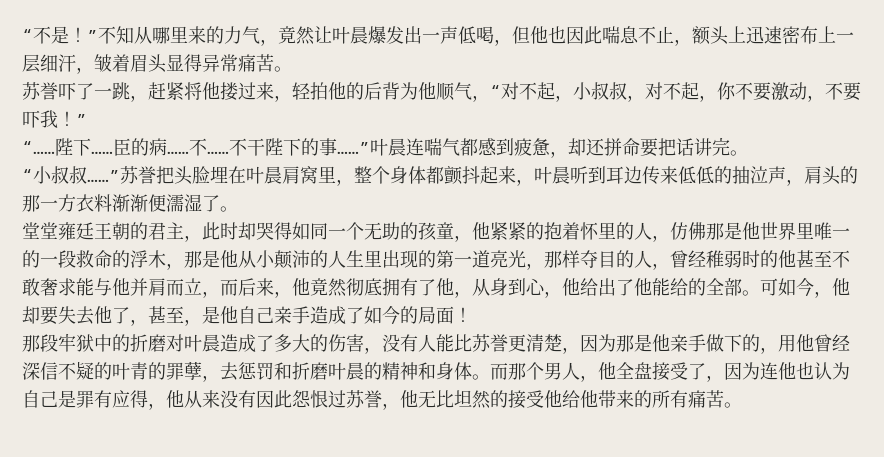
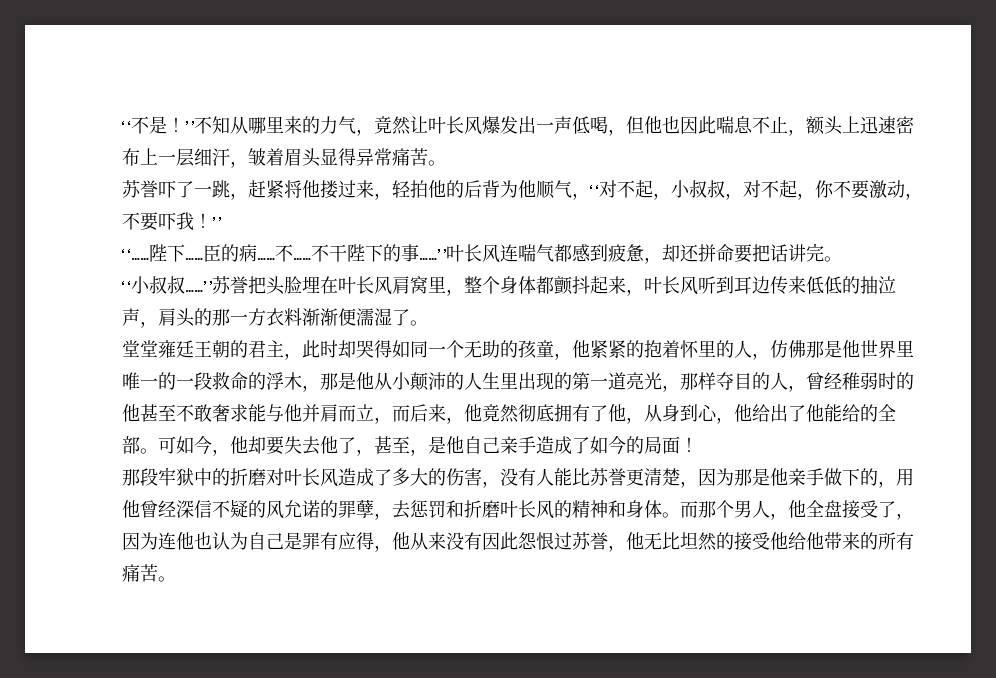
[350,26,368,44] 晨 -> [446,116,482,135] 长风
[388,138,406,156] 晨 -> [464,244,500,263] 长风
[264,166,282,184] 晨 -> [356,276,392,295] 长风
[552,166,570,184] 晨 -> [662,276,698,295] 长风
[202,334,220,352] 晨 -> [302,468,338,487] 长风
[112,362,148,380] 叶青 -> [266,500,320,519] 风允诺
[346,362,364,380] 晨 -> [518,500,554,519] 长风

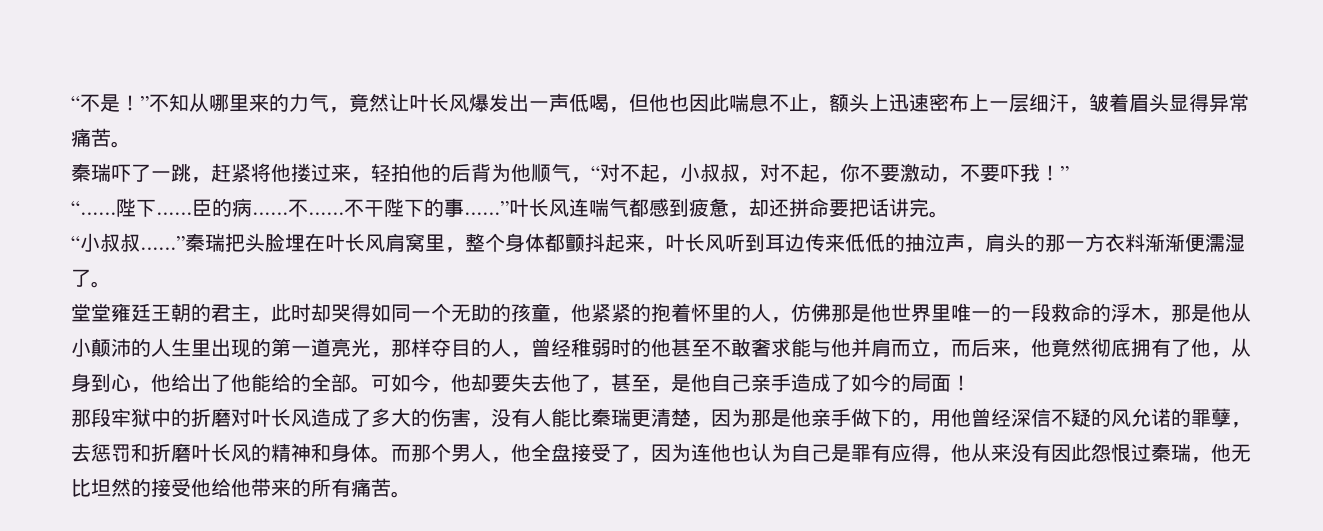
[122,180,158,198] 苏誉 -> [71,163,111,182] 秦瑞
[212,276,248,294] 苏誉 -> [185,233,225,252] 秦瑞
[590,468,626,486] 苏誉 -> [591,408,631,427] 秦瑞
[572,532,608,550] 苏誉 -> [1151,443,1191,462] 秦瑞

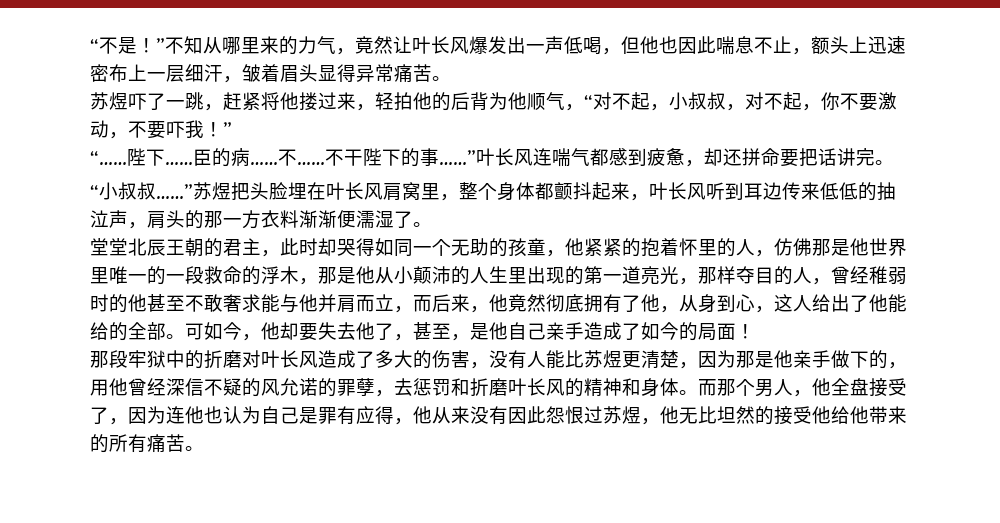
[71,163,111,182] 秦瑞 -> [90,92,128,110] 苏煜
[185,233,225,252] 秦瑞 -> [193,182,231,200] 苏煜
[111,303,151,322] 雍廷 -> [128,238,166,256] 北辰
[151,373,171,392] 他 -> [774,294,812,312] 这人
[591,408,631,427] 秦瑞 -> [584,350,622,368] 苏煜
[1151,443,1191,462] 秦瑞 -> [603,406,641,424] 苏煜

